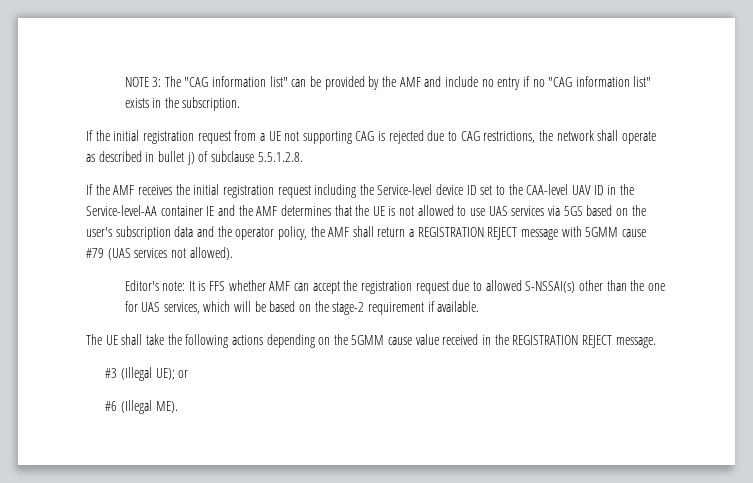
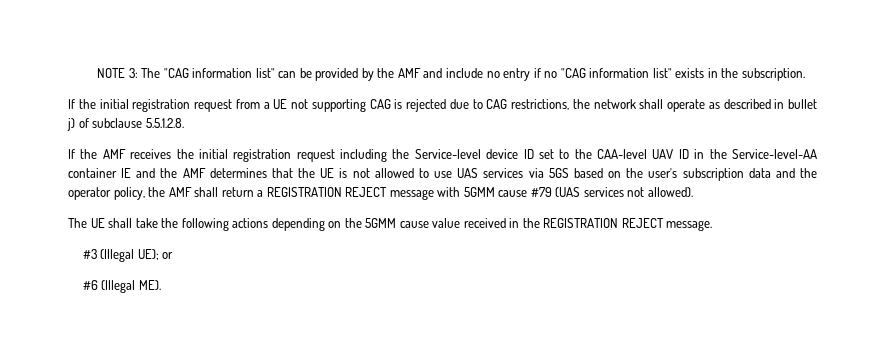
[124,280,665,294] [124,301,480,315] // Editor's note: It is FFS whether AMF can accept the registration request due to allowed S-NSSAI(s) other than the one for UAS services, which will be based on the stage-2 requirement if available. -> (693, 192) none

